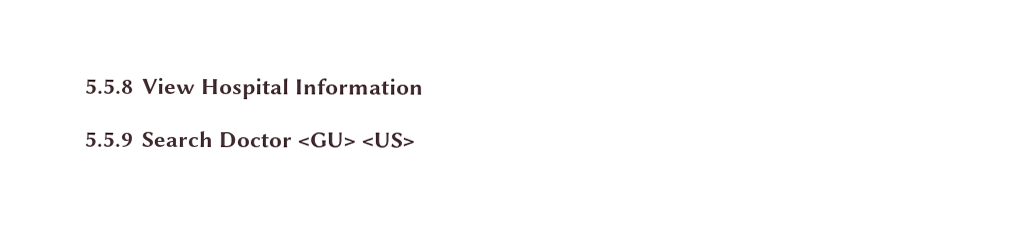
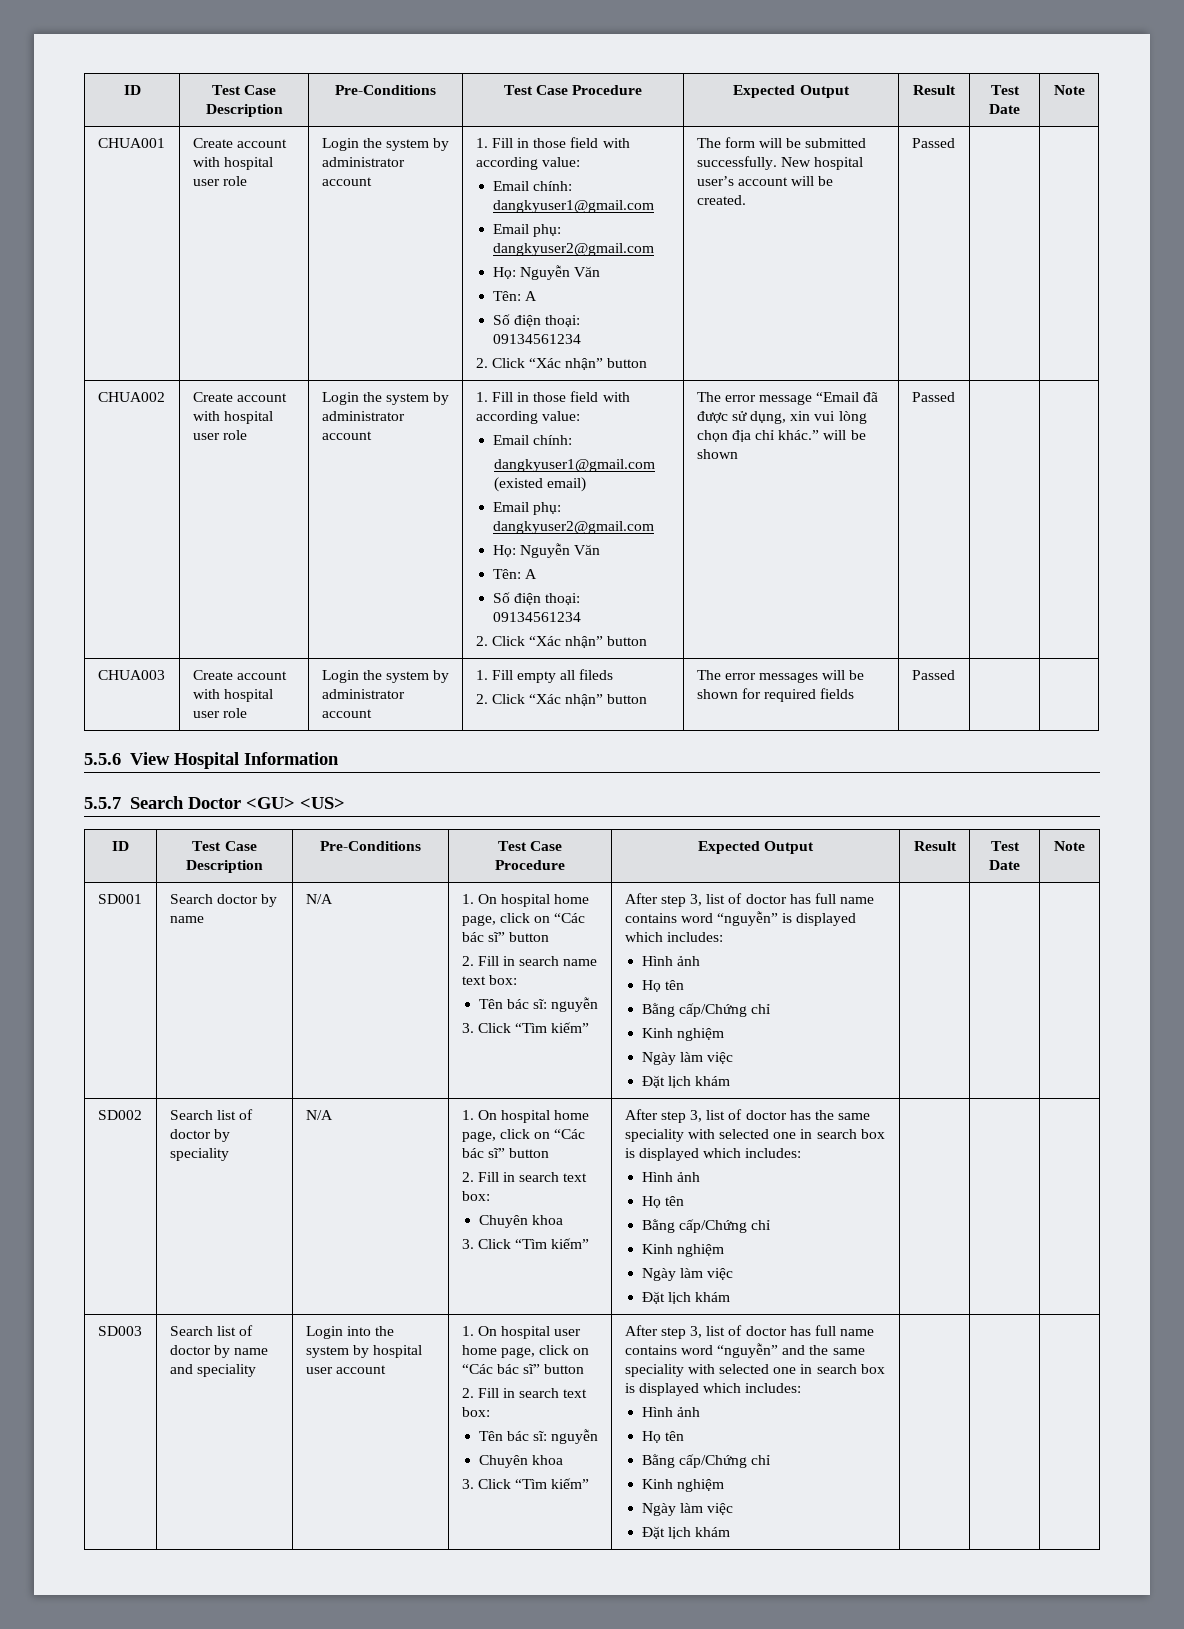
[85,78,134,95] 5.5.8 -> [123,85,141,95] [211,85,277,95] [205,104,283,117] [335,85,436,95] [503,85,643,95] [733,85,850,98] [913,85,956,95] [990,85,1020,95] [989,104,1020,114] [1053,85,1085,95] [97,138,165,148] [192,138,287,148] [192,157,273,170] [192,176,247,186] [321,138,450,151] [321,157,405,167] [321,177,372,186] [475,137,630,148] [475,157,580,170] [492,181,572,191] [492,200,654,213] [492,224,561,237] [492,243,654,256] [492,265,601,280] [492,291,537,301] [492,314,581,327] [492,334,581,344] [475,358,648,370] [696,137,867,148] [696,156,863,170] [696,176,834,186] [696,195,746,205] [911,138,955,148] [97,392,165,402] [192,392,287,402] [192,411,273,424] [192,430,247,440] [321,392,450,405] [321,411,405,421] [321,431,372,440] [475,391,630,402] [475,411,580,424] [492,435,572,445] [493,459,655,472] [493,477,586,492] [492,502,561,515] [492,521,654,534] [492,543,601,558] [492,569,537,579] [492,592,581,605] [492,612,581,622] [475,636,648,648] [696,392,879,405] [696,411,867,424] [696,430,866,442] [696,449,738,459] [911,392,955,402] [97,670,165,680] [192,670,287,680] [192,689,273,702] [192,708,247,718] [321,670,450,683] [321,689,405,699] [321,709,372,718] [475,669,614,683] [475,694,648,706] [696,670,865,683] [696,688,855,702] [911,670,955,680] [84,753,121,765] ID | Test Case Description | Pre-Conditions | Test Case Procedure | Expected Output | Result | Test Date | Note // CHUA001 | Create account with hospital user role | Login the system by administrator account | 1. Fill in those field with according value: // Email chính: dangkyuser1@gmail.com // Email phụ: dangkyuser2@gmail.com // Họ: Nguyễn Văn // Tên: A // Số điện thoại: 09134561234 // 2. Click “Xác nhận” button | The form will be submitted successfully. New hospital user’s account will be created. | Passed | | // CHUA002 | Create account with hospital user role | Login the system by administrator account | 1. Fill in those field with according value: // Email chính: // dangkyuser1@gmail.com (existed email) // Email phụ: dangkyuser2@gmail.com // Họ: Nguyễn Văn // Tên: A // Số điện thoại: 09134561234 // 2. Click “Xác nhận” button | The error message “Email đã được sử dụng, xin vui lòng chọn địa chỉ khác.” will be shown | Passed | | // CHUA003 | Create account with hospital user role | Login the system by administrator account | 1. Fill empty all fileds // 2. Click “Xác nhận” button | The error messages will be shown for required fields | Passed | | // 5.5.6
[84,131,133,148] 5.5.9 -> [84,797,121,809] 5.5.7
(416, 140) none -> [112,841,129,851] [192,841,257,851] [186,860,263,873] [320,841,421,851] [497,841,563,851] [495,860,565,870] [697,841,815,854] [913,841,957,851] [990,841,1020,851] [989,860,1020,870] [1054,841,1085,851] [97,894,142,904] [169,894,277,907] [169,916,204,923] [305,894,333,904] [461,894,590,907] [461,913,586,926] [461,932,549,942] [461,956,598,966] [461,975,517,985] [478,997,599,1012] [461,1022,590,1033] [624,893,875,907] [624,911,857,926] [624,932,723,942] [641,956,700,966] [641,980,684,992] [641,1003,772,1017] [641,1028,724,1041] [641,1052,734,1065] [641,1075,731,1088] [97,1110,142,1120] [169,1109,253,1120] [169,1129,230,1142] [169,1148,229,1161] [305,1110,333,1120] [461,1110,590,1123] [461,1129,586,1142] [461,1148,549,1158] [461,1172,588,1182] [461,1191,490,1201] [478,1215,563,1228] [461,1238,590,1249] [624,1109,871,1123] [624,1129,885,1142] [624,1148,802,1161] [641,1172,700,1182] [641,1196,684,1208] [641,1219,772,1233] [641,1244,724,1257] [641,1268,734,1281] [641,1291,731,1304] [97,1326,142,1336] [169,1325,253,1336] [169,1345,268,1358] [169,1364,256,1377] [305,1326,394,1339] [305,1345,422,1358] [305,1365,386,1374] [461,1326,582,1339] [461,1345,590,1358] [461,1364,585,1374] [461,1388,588,1398] [461,1407,490,1417] [478,1429,599,1444] [478,1455,563,1468] [461,1478,590,1489] [624,1325,875,1339] [624,1343,865,1358] [624,1364,885,1377] [624,1383,802,1396] [641,1407,700,1417] [641,1431,684,1443] [641,1454,772,1468] [641,1479,724,1492] [641,1503,734,1516] [641,1526,731,1539] // ID | Test Case Description | Pre-Conditions | Test Case Procedure | Expected Output | Result | Test Date | Note // SD001 | Search doctor by name | N/A | 1. On hospital home page, click on “Các bác sĩ” button // 2. Fill in search name text box: // Tên bác sĩ: nguyễn // 3. Click “Tìm kiếm” | After step 3, list of doctor has full name contains word “nguyễn” is displayed which includes: // Hình ảnh // Họ tên // Bằng cấp/Chứng chỉ // Kinh nghiệm // Ngày làm việc // Đặt lịch khám | | | // SD002 | Search list of doctor by speciality | N/A | 1. On hospital home page, click on “Các bác sĩ” button // 2. Fill in search text box: // Chuyên khoa // 3. Click “Tìm kiếm” | After step 3, list of doctor has the same speciality with selected one in search box is displayed which includes: // Hình ảnh // Họ tên // Bằng cấp/Chứng chỉ // Kinh nghiệm // Ngày làm việc // Đặt lịch khám | | | // SD003 | Search list of doctor by name and speciality | Login into the system by hospital user account | 1. On hospital user home page, click on “Các bác sĩ” button // 2. Fill in search text box: // Tên bác sĩ: nguyễn // Chuyên khoa // 3. Click “Tìm kiếm” | After step 3, list of doctor has full name contains word “nguyễn” and the same speciality with selected one in search box is displayed which includes: // Hình ảnh // Họ tên // Bằng cấp/Chứng chỉ // Kinh nghiệm // Ngày làm việc // Đặt lịch khám | | |

